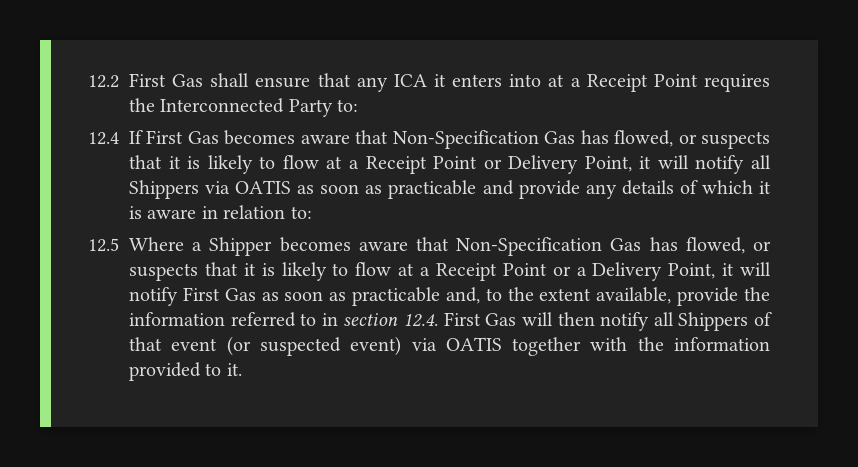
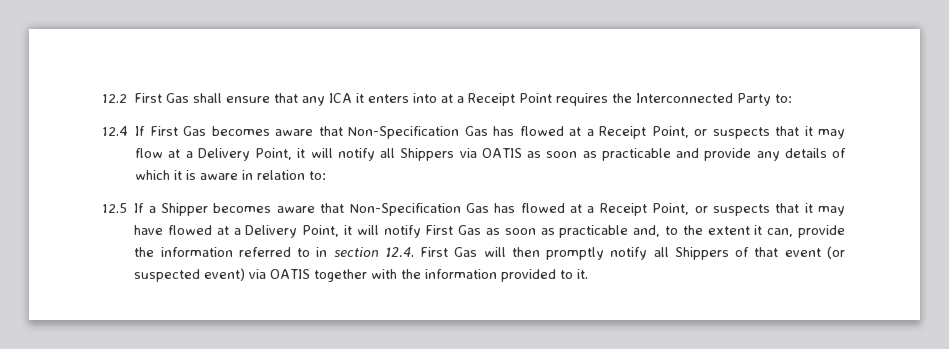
[614,130,771,149] [129,155,502,174] flowed, or suspects that it is likely to flow at a Receipt Point or -> [519,126,845,139] [135,148,193,158] flowed at a Receipt Point, or suspects that it may flow at a
[129,237,184,251] Where -> [134,203,145,213] If
[685,237,772,254] [129,262,571,281] flowed, or suspects that it is likely to flow at a Receipt Point or -> [520,203,845,216] [134,225,229,235] flowed at a Receipt Point, or suspects that it may have flowed at
[596,287,672,304] available, -> [754,225,794,237] it can,
(595, 319) none -> [546,247,605,260] promptly

